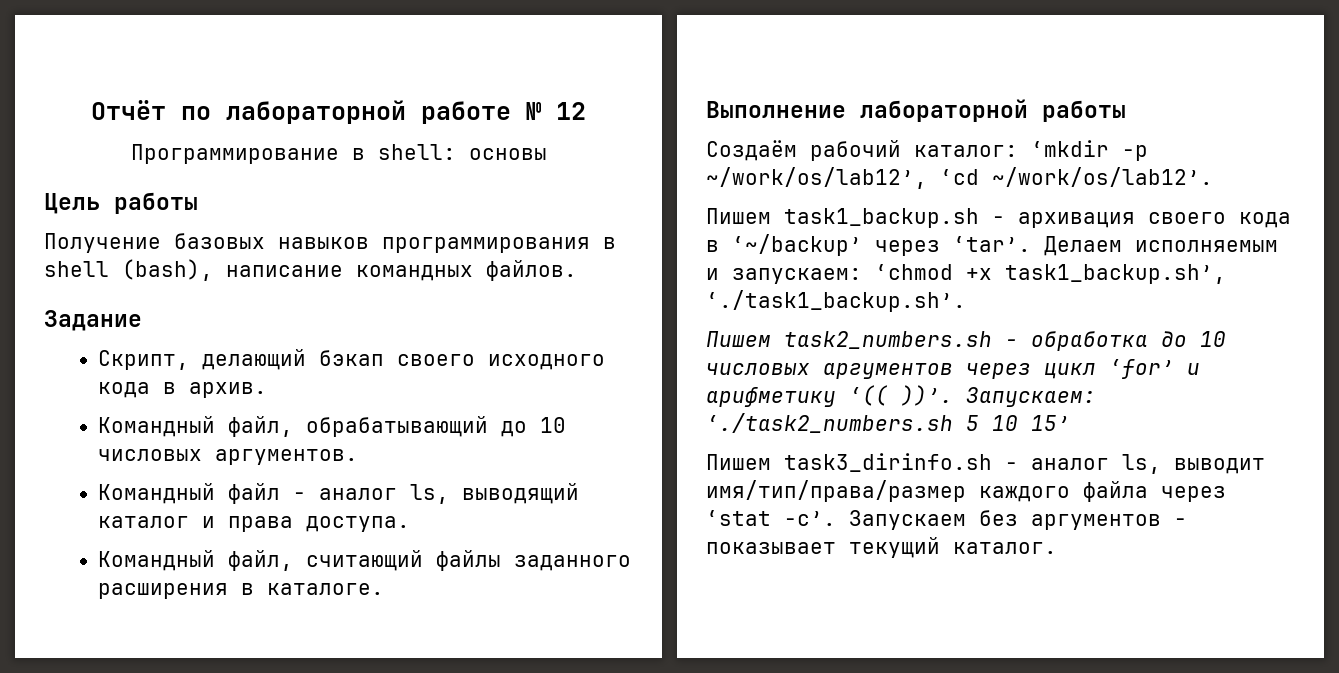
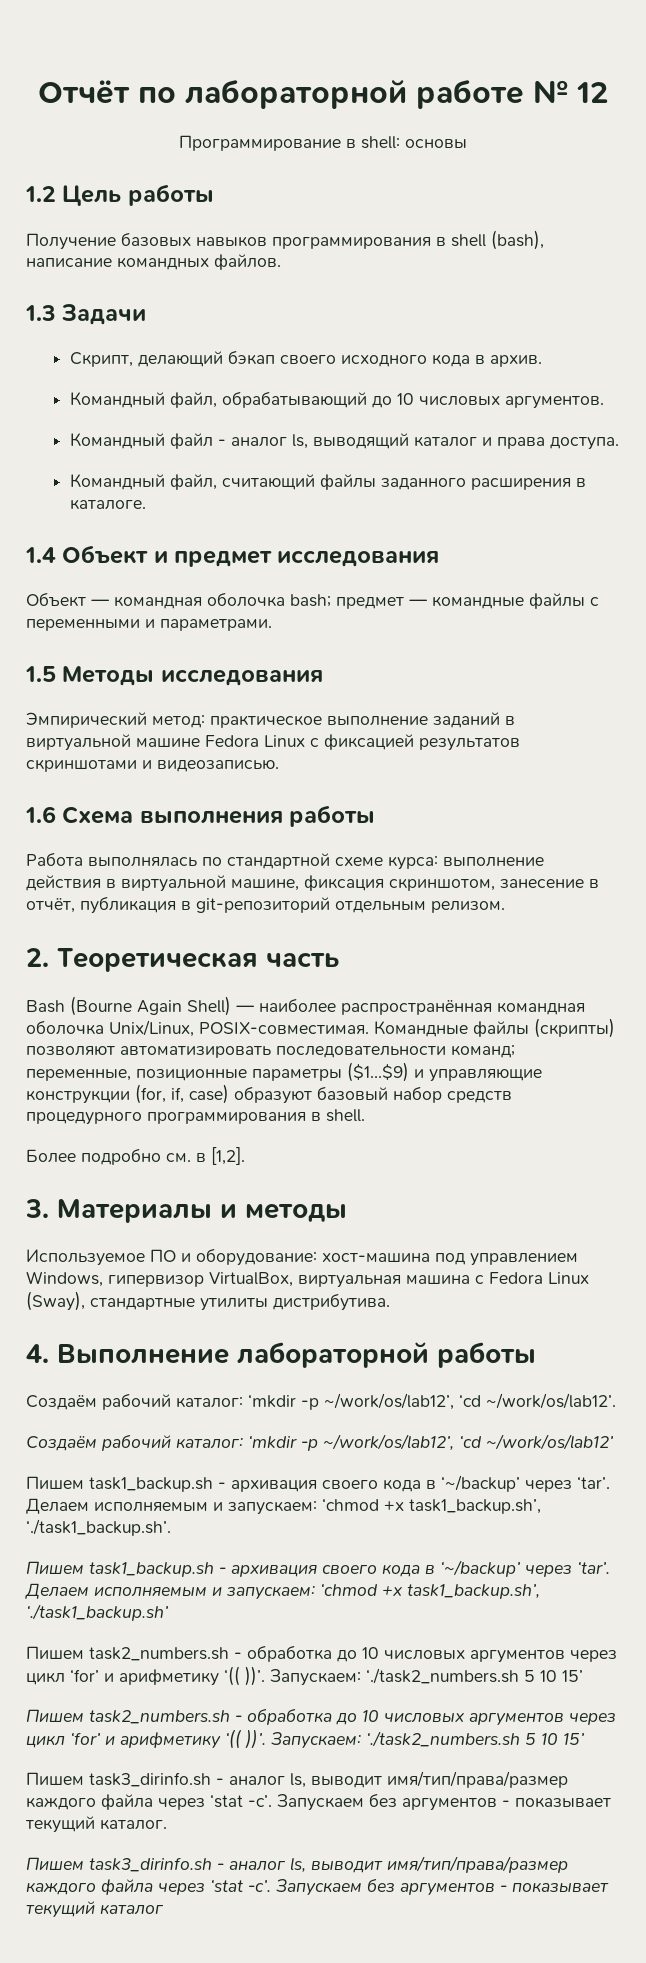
(547, 154) none -> [25,186,56,202] 1.2
[44,310,142,331] Задание -> [25,304,147,325] 1.3 Задачи
(384, 589) none -> [25,545,440,567] [26,592,599,609] [26,619,272,631] [25,666,323,686] [26,712,515,728] [26,734,520,751] [26,759,279,772] [25,805,376,827] [26,852,544,870] [26,875,599,892] [26,896,505,914] [26,948,339,972] [26,996,585,1016] [26,1018,615,1038] [26,1045,515,1058] [26,1062,542,1082] [26,1084,512,1104] [26,1109,365,1125] [26,1147,245,1165] [25,1199,347,1223] [26,1248,578,1266] [26,1271,589,1288] [26,1291,390,1311] [26,1344,49,1363] 1.4 Объект и предмет исследования // Объект — командная оболочка bash; предмет — командные файлы с переменными и параметрами. // 1.5 Методы исследования // Эмпирический метод: практическое выполнение заданий в виртуальной машине Fedora Linux с фиксацией результатов скриншотами и видеозаписью. // 1.6 Схема выполнения работы // Работа выполнялась по стандартной схеме курса: выполнение действия в виртуальной машине, фиксация скриншотом, занесение в отчёт, публикация в git-репозиторий отдельным релизом. // 2. Теоретическая часть // Bash (Bourne Again Shell) — наиболее распространённая командная оболочка Unix/Linux, POSIX-совместимая. Командные файлы (скрипты) позволяют автоматизировать последовательности команд; переменные, позиционные параметры ($1…$9) и управляющие конструкции (for, if, case) образуют базовый набор средств процедурного программирования в shell. // Более подробно см. в [1,2]. // 3. Материалы и методы // Используемое ПО и оборудование: хост-машина под управлением Windows, гипервизор VirtualBox, виртуальная машина с Fedora Linux (Sway), стандартные утилиты дистрибутива. // 4.
(1213, 177) none -> [26,1434,614,1451] // Создаём рабочий каталог: ‘mkdir -p ~/work/os/lab12’, ‘cd ~/work/os/lab12’
(966, 301) none -> [26,1560,610,1577] [25,1583,540,1600] [26,1604,169,1621] [26,1645,617,1663] [26,1666,583,1686] // Пишем task1_backup.sh - архивация своего кода в ‘~/backup’ через ‘tar’. Делаем исполняемым и запускаем: ‘chmod +x task1_backup.sh’, ‘./task1_backup.sh’ // Пишем task2_numbers.sh - обработка до 10 числовых аргументов через цикл ‘for’ и арифметику ‘(( ))’. Запускаем: ‘./task2_numbers.sh 5 10 15’
(1057, 548) none -> [26,1856,568,1873] [26,1878,609,1896] [26,1901,164,1918] // Пишем task3_dirinfo.sh - аналог ls, выводит имя/тип/права/размер каждого файла через ‘stat -c’. Запускаем без аргументов - показывает текущий каталог

